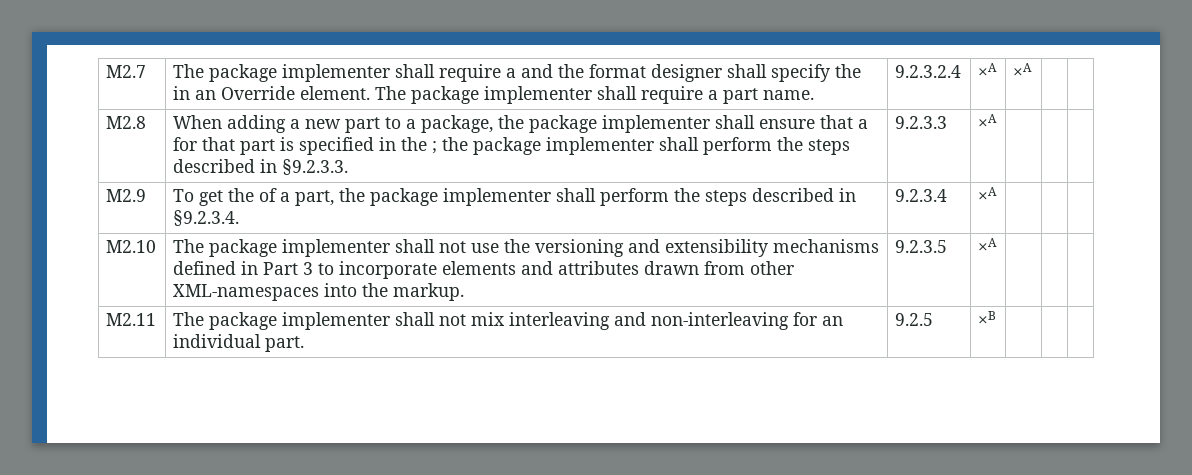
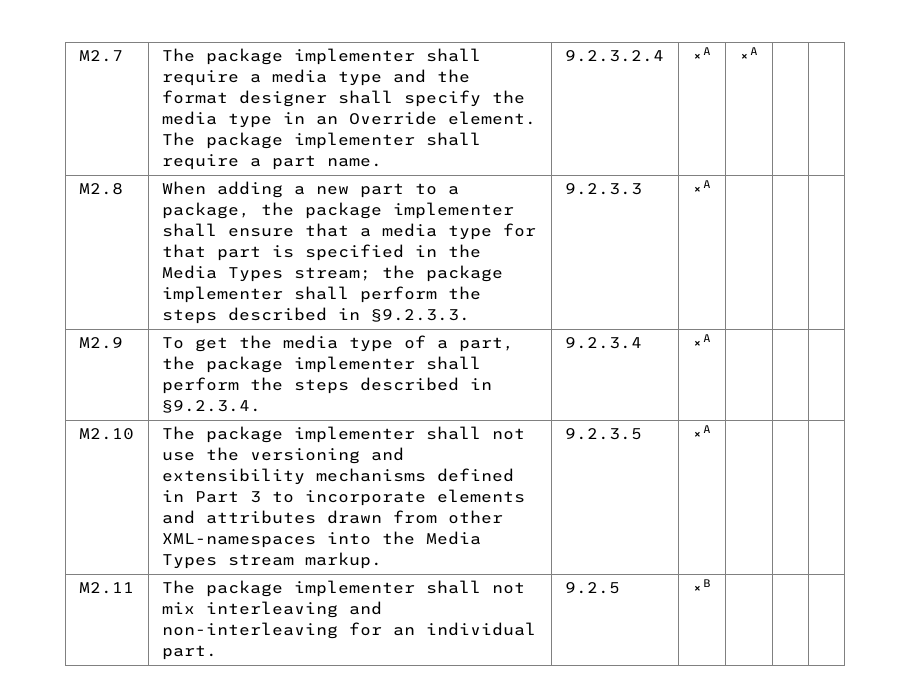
(517, 73) none -> [271,69,382,86] media type
(862, 71) none -> [161,111,272,128] media type
(869, 124) none -> [381,223,492,240] media type
[432,141,438,154] ; -> [161,265,371,282] Media Types stream;
(255, 195) none -> [282,335,393,352] media type
(389, 290) none -> [425,531,481,545] [161,554,294,569] Media Types stream

